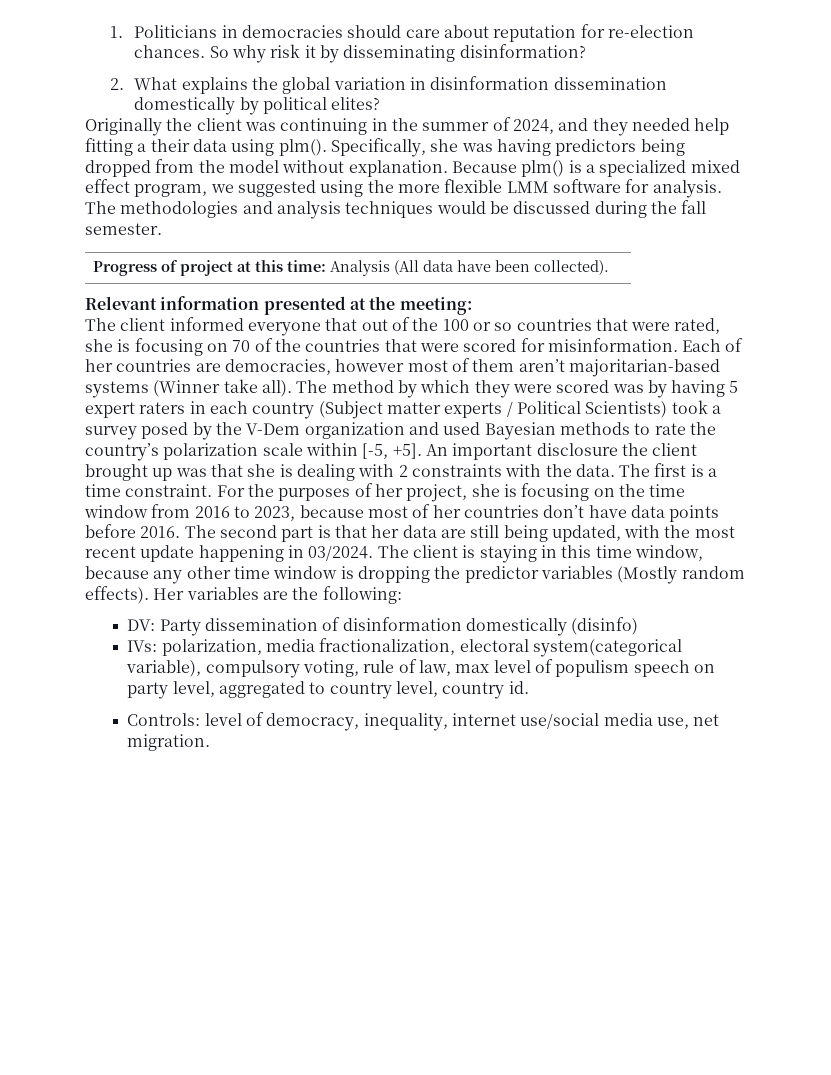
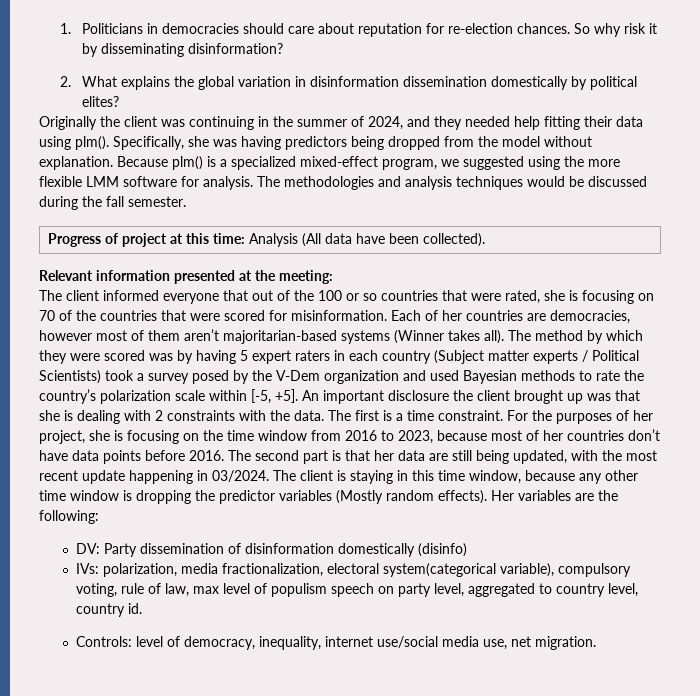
[137,143,147,152] a -> (580, 123) none
[690,160,740,173] [85,179,130,193] mixed effect -> [300,156,378,167] mixed-effect
[223,379,258,393] take -> [448,330,480,341] takes

